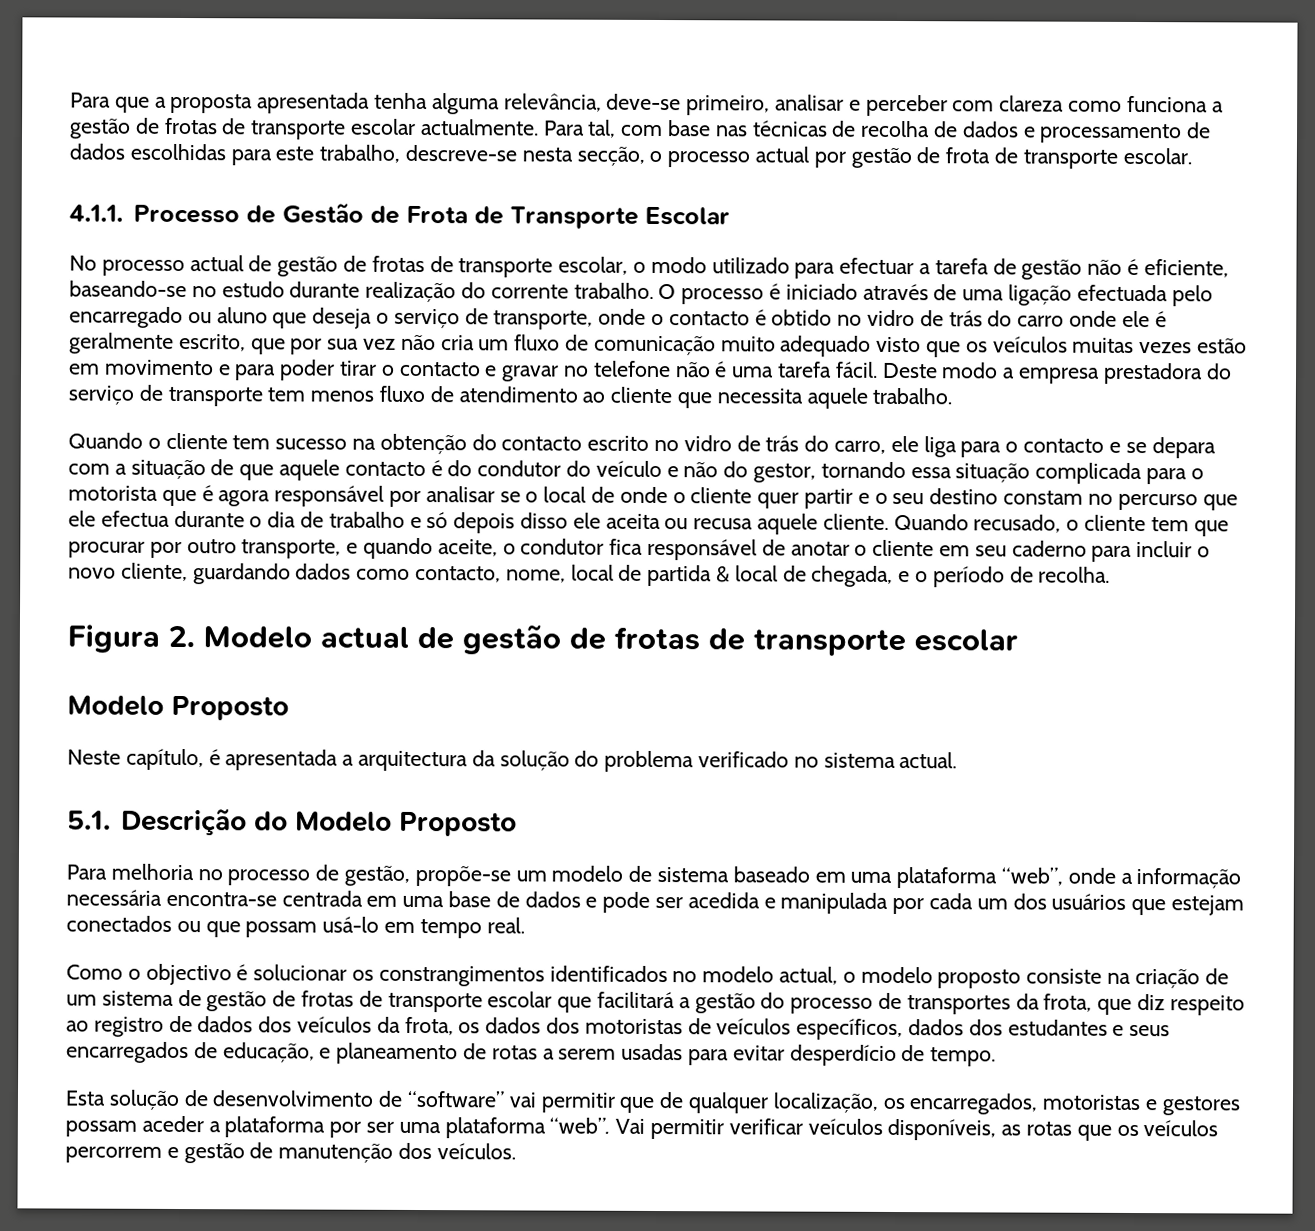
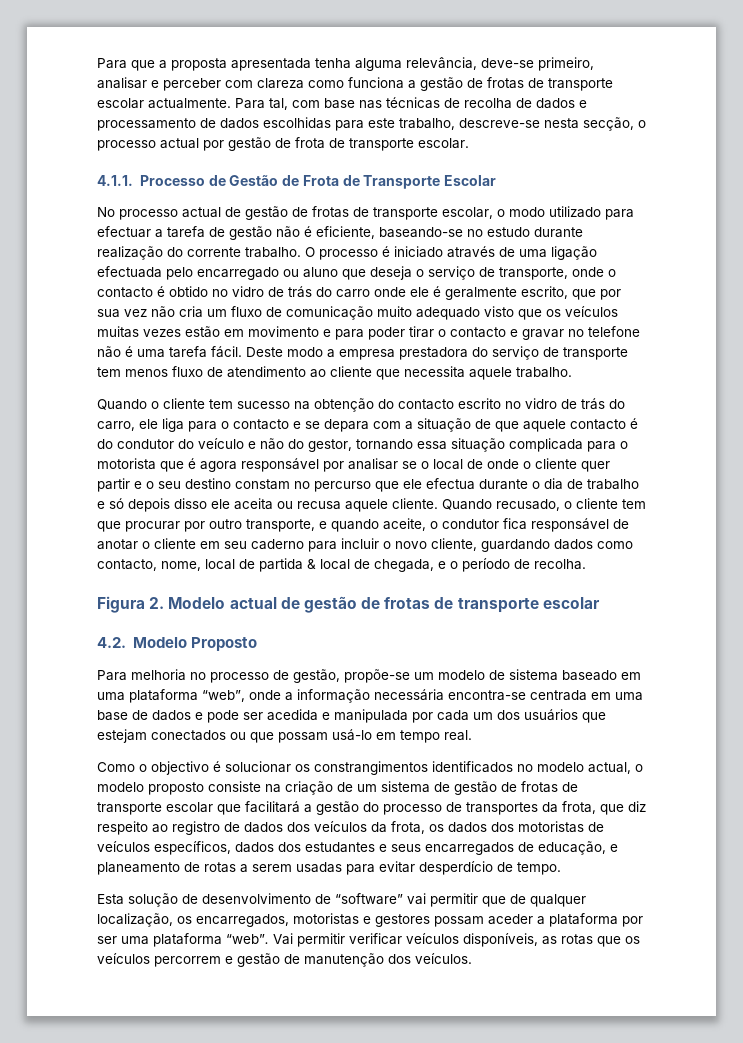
[67,695,289,721] [67,748,958,773] [67,808,288,836] Modelo Proposto // Neste capítulo, é apresentada a arquitectura da solução do problema verificado no sistema actual. // 5.1. Descrição do -> [97,637,126,648] 4.2.

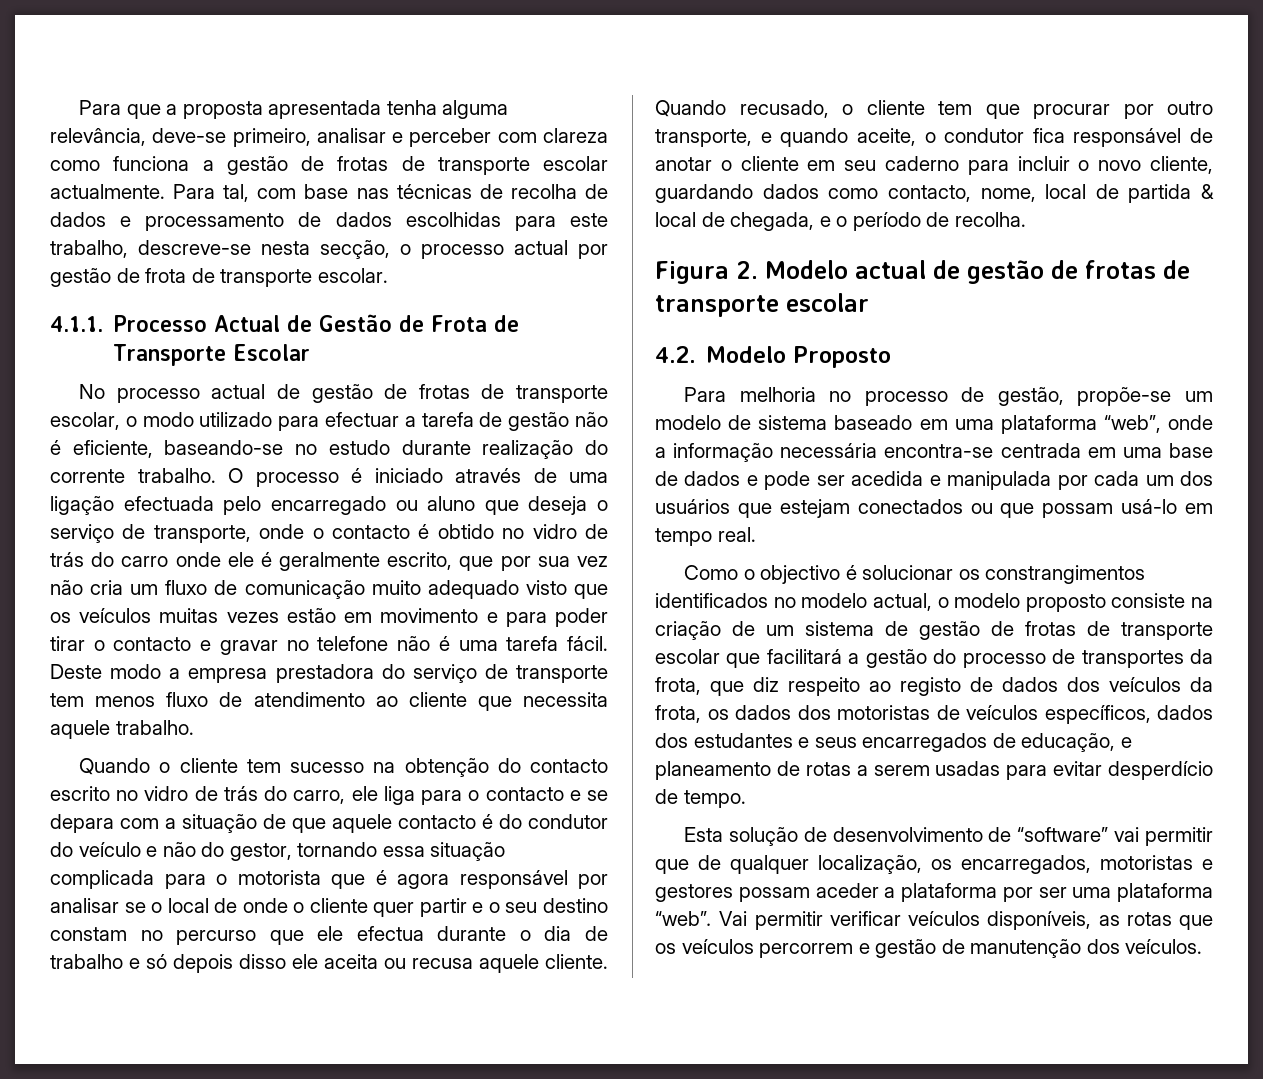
(205, 180) none -> [214,315,281,332] Actual
[172,821,220,835] registro -> [900,677,961,696] registo

